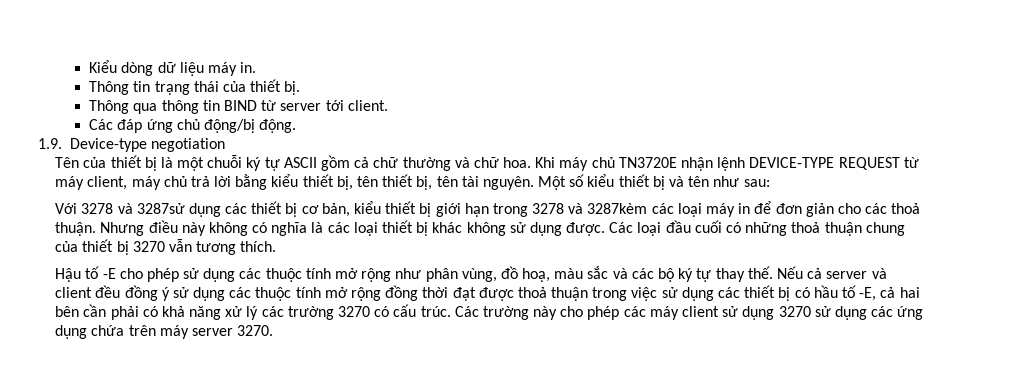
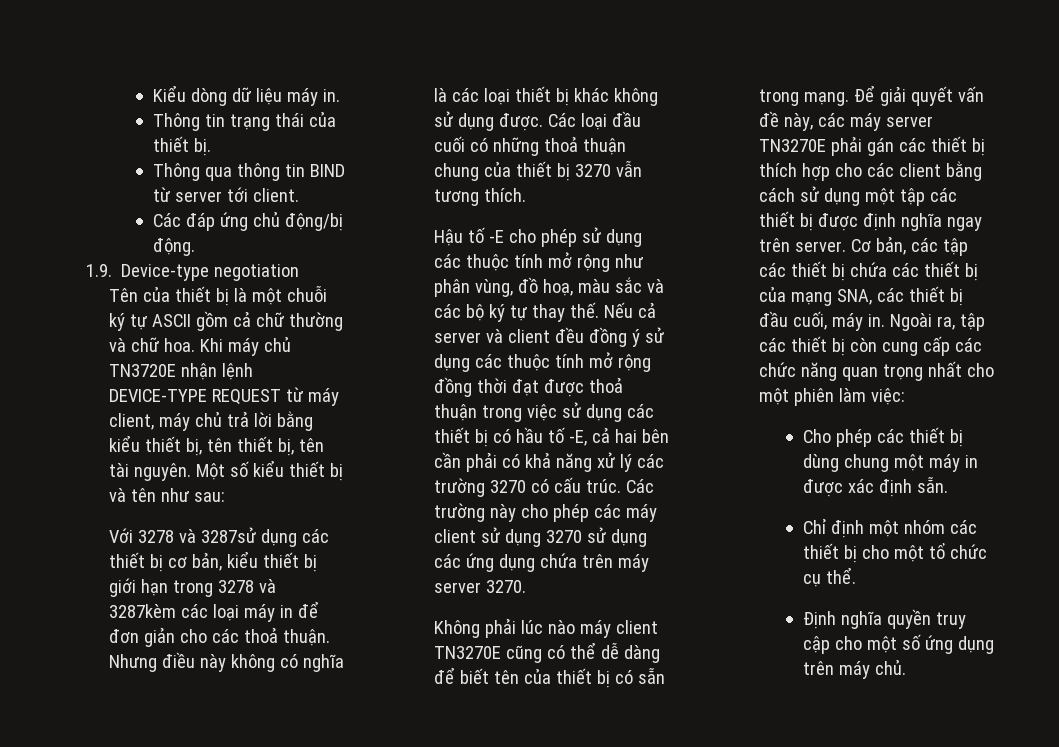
(274, 330) none -> [434,618,659,638] [434,642,661,663] [434,667,666,688] [759,85,985,106] [759,111,934,131] [759,136,986,156] [759,161,983,181] [759,186,958,206] [759,211,983,231] [759,236,969,256] [759,261,979,281] [759,286,964,306] [759,311,986,331] [759,336,983,356] [759,361,995,381] [759,388,906,406] [802,427,963,447] [802,454,978,472] [802,476,948,497] [802,518,977,538] [802,542,987,563] [802,567,856,587] [802,609,966,629] [802,634,994,654] [802,659,906,679] // Không phải lúc nào máy client TN3270E cũng có thể dễ dàng để biết tên của thiết bị có sẵn trong mạng. Để giải quyết vấn đề này, các máy server TN3270E phải gán các thiết bị thích hợp cho các client bằng cách sử dụng một tập các thiết bị được định nghĩa ngay trên server. Cơ bản, các tập các thiết bị chứa các thiết bị của mạng SNA, các thiết bị đầu cuối, máy in. Ngoài ra, tập các thiết bị còn cung cấp các chức năng quan trọng nhất cho một phiên làm việc: // Cho phép các thiết bị dùng chung một máy in được xác định sẵn. // Chỉ định một nhóm các thiết bị cho một tổ chức cụ thể. // Định nghĩa quyền truy cập cho một số ứng dụng trên máy chủ.

